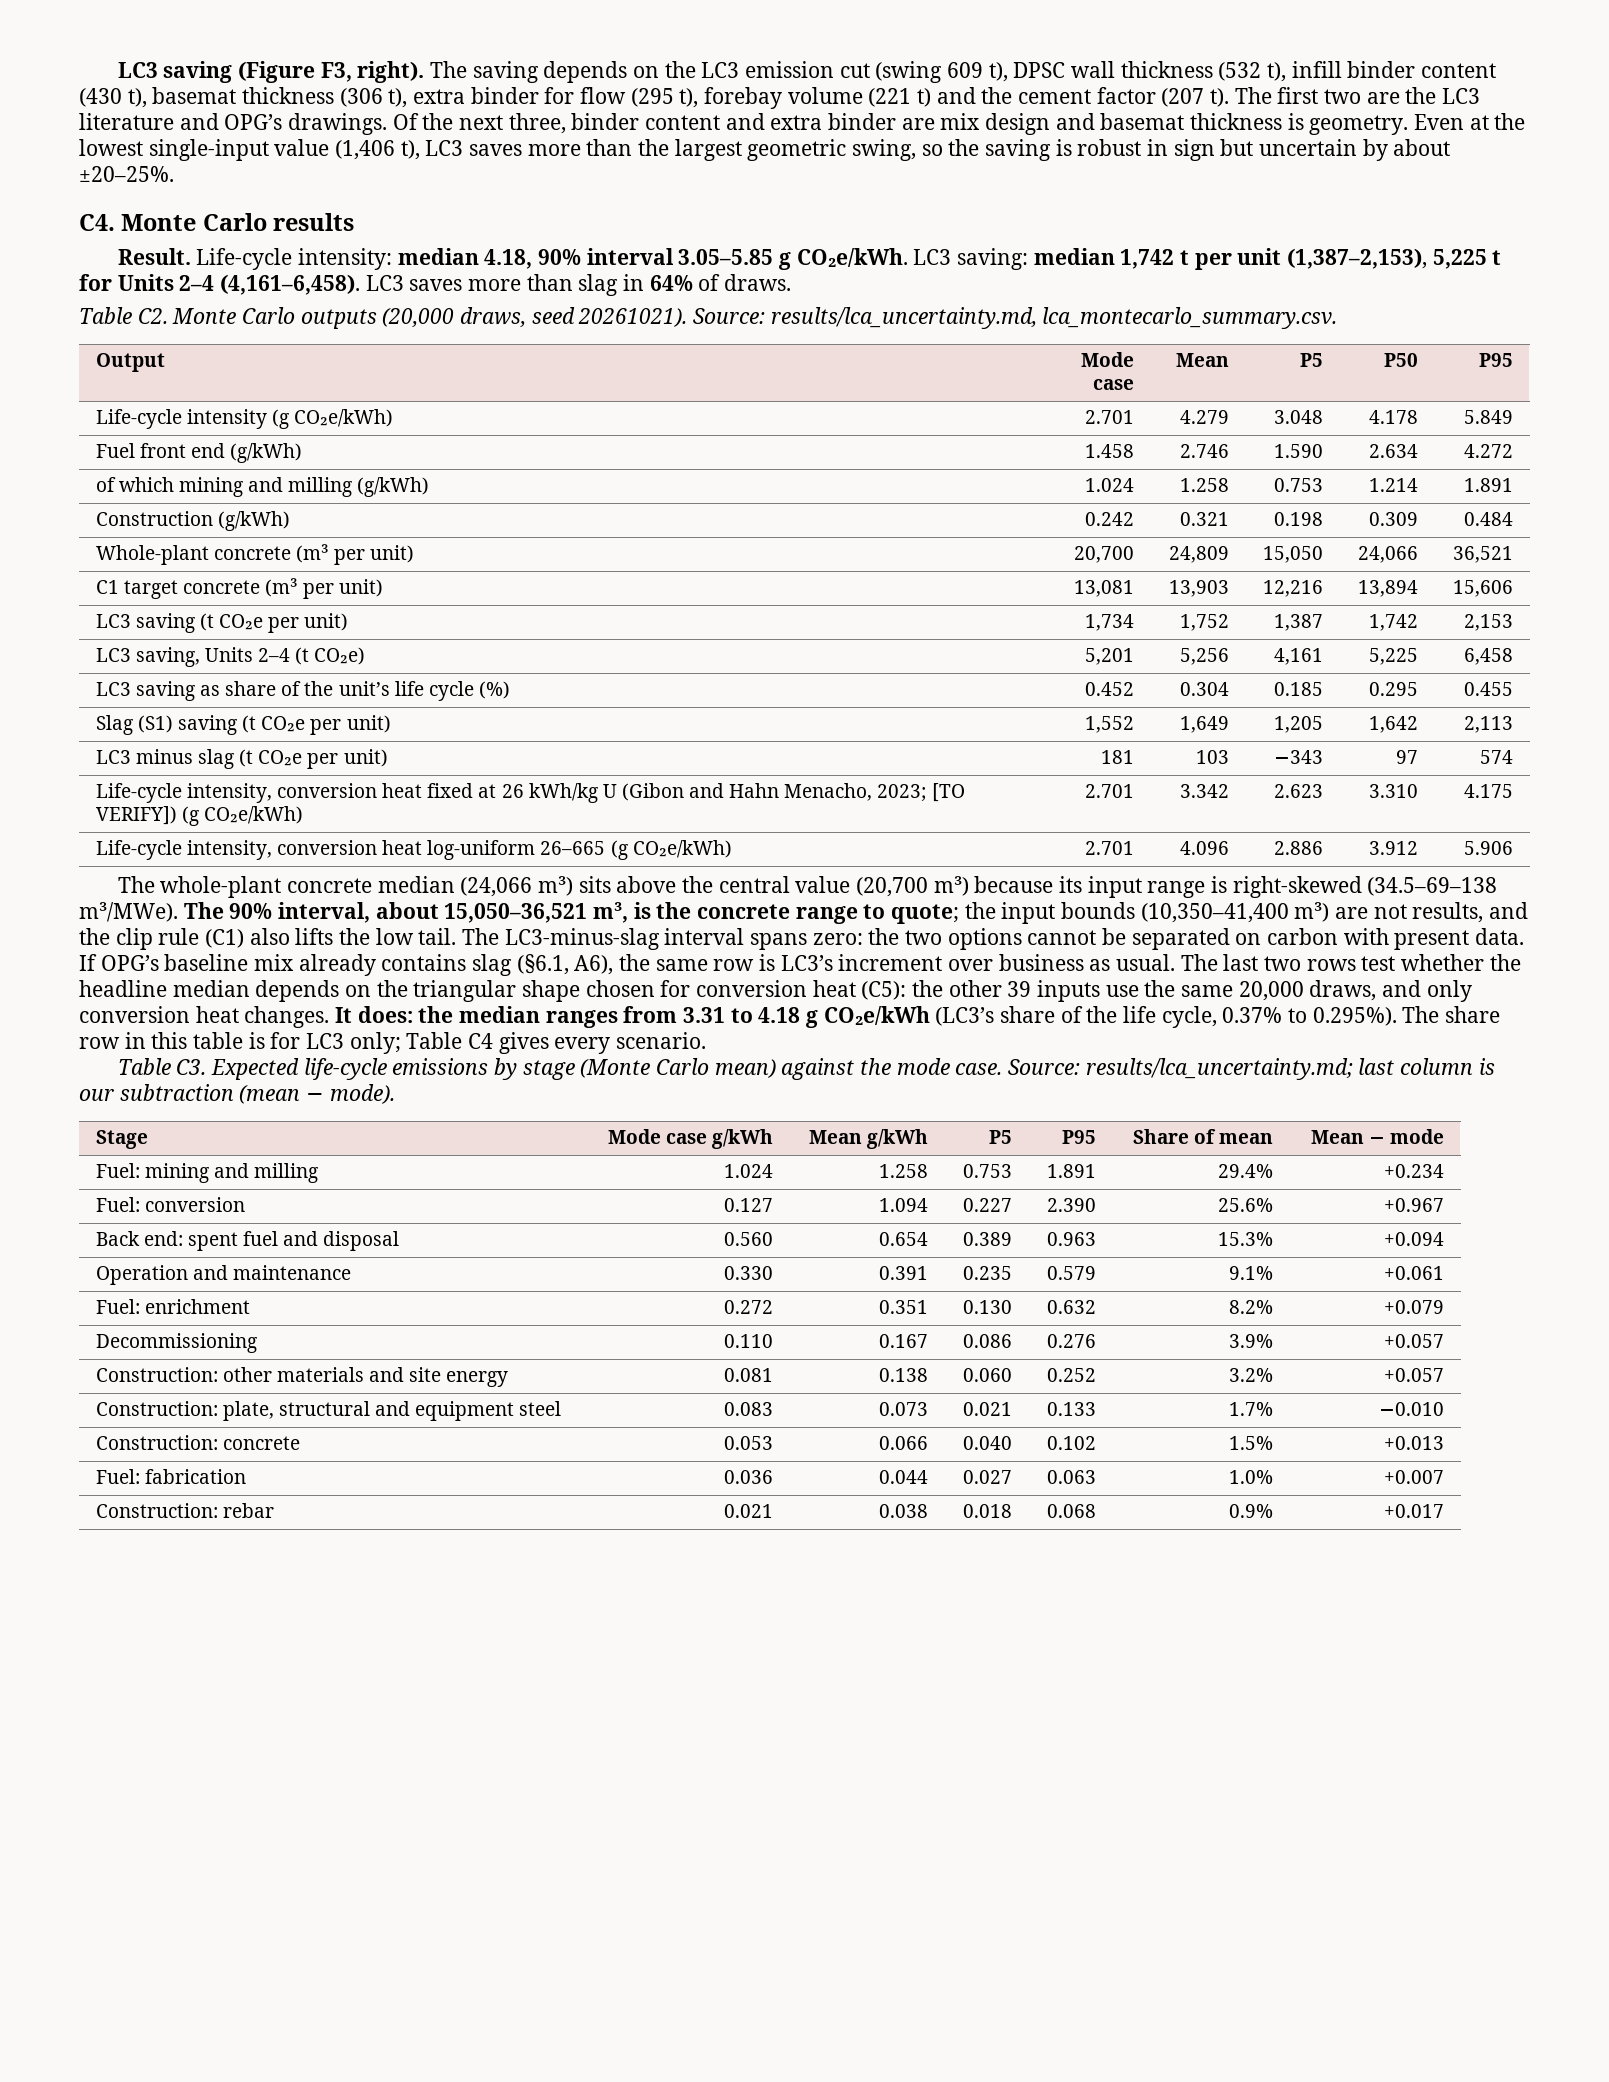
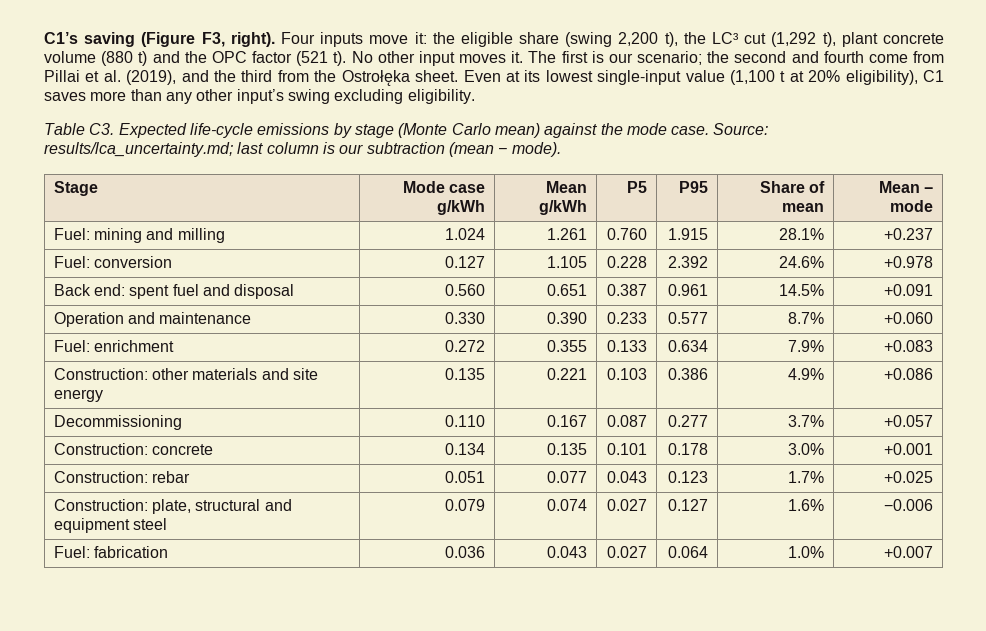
[117,62,158,78] LC3 -> [44,32,78,44] C1’s
[430,61,1497,83] [79,87,1481,109] [79,113,1409,135] The saving depends on the LC3 emission cut (swing 609 t), DPSC wall thickness (532 t), infill binder content (430 t), basemat thickness (306 t), extra binder for flow (295 t), forebay volume (221 t) and the cement factor (207 t). The first two are the LC3 literature and OPG’s drawings. Of the next three, binder content and extra binder are mix design and basemat thickness is geometry. -> [280,32,944,47] [44,51,944,66] [44,70,459,86] Four inputs move it: the eligible share (swing 2,200 t), the LC³ cut (1,292 t), plant concrete volume (880 t) and the OPC factor (521 t). No other input moves it. The first is our scenario; the second and fourth come from Pillai et al. (2019), and the third from the Ostrołęka sheet.
[1494,113,1526,130] the -> [524,70,541,82] its
[335,139,1451,161] [79,166,174,182] [79,213,355,231] [117,248,1502,270] [79,274,792,296] [79,307,1338,329] [95,353,165,372] [1081,352,1135,367] [1093,379,1135,390] [1176,353,1230,367] [1300,353,1324,367] [1384,353,1419,367] [1479,353,1514,367] [95,409,394,429] [1085,410,1135,424] [1180,410,1230,424] [1274,410,1324,424] [1369,410,1419,424] [1464,410,1514,424] [95,443,303,463] [1085,444,1135,458] [1180,444,1230,458] [1274,444,1324,458] [1369,444,1419,458] [1464,444,1514,458] [95,477,430,497] [1085,478,1135,492] [1180,478,1230,492] [1274,478,1324,492] [1369,478,1419,492] [1464,478,1514,492] [95,511,290,531] [1085,512,1135,526] [1180,512,1230,526] [1274,512,1324,526] [1369,512,1419,526] [1464,512,1514,526] [95,544,415,565] [1074,546,1135,563] [1169,546,1230,563] [1263,546,1324,563] [1358,546,1419,563] [1453,546,1514,563] [95,578,384,599] [1074,580,1135,597] [1169,580,1230,597] [1263,580,1324,597] [1358,580,1419,597] [1453,580,1514,597] [95,613,349,633] [1085,614,1135,631] [1180,614,1230,631] [1274,614,1324,631] [1369,614,1419,631] [1464,614,1514,631] [95,647,366,667] [1085,648,1135,665] [1180,648,1230,665] [1274,648,1324,665] [1369,648,1419,665] [1464,648,1514,665] [95,681,510,701] [1085,682,1135,696] [1180,682,1230,696] [1274,682,1324,696] [1369,682,1419,696] [1464,682,1514,696] [95,715,391,735] [1085,716,1135,733] [1180,716,1230,733] [1274,716,1324,733] [1369,716,1419,733] [1464,716,1514,733] [95,749,388,769] [1101,750,1135,764] [1196,750,1230,764] [1274,750,1324,764] [1396,750,1419,764] [1480,750,1514,764] [95,783,965,803] [95,806,304,826] [1085,784,1135,798] [1180,784,1230,798] [1274,784,1324,798] [1369,784,1419,798] [1464,784,1514,798] [95,840,732,860] [1085,841,1135,855] [1180,841,1230,855] [1274,841,1324,855] [1369,841,1419,855] [1464,841,1514,855] [117,876,1498,898] [79,902,1529,924] [79,928,1525,950] [79,954,1521,976] [79,980,1472,1002] [79,1006,1501,1028] [79,1032,707,1054] (1,406 t), LC3 saves more than the largest geometric swing, so the saving is robust in sign but uncertain by about ±20–25%. // C4. Monte Carlo results // Result. Life-cycle intensity: median 4.18, 90% interval 3.05–5.85 g CO₂e/kWh. LC3 saving: median 1,742 t per unit (1,387–2,153), 5,225 t for Units 2–4 (4,161–6,458). LC3 saves more than slag in 64% of draws. // Table C2. Monte Carlo outputs (20,000 draws, seed 20261021). Source: results/lca_uncertainty.md, lca_montecarlo_summary.csv. // Output | Mode case | Mean | P5 | P50 | P95 // Life-cycle intensity (g CO₂e/kWh) | 2.701 | 4.279 | 3.048 | 4.178 | 5.849 // Fuel front end (g/kWh) | 1.458 | 2.746 | 1.590 | 2.634 | 4.272 // of which mining and milling (g/kWh) | 1.024 | 1.258 | 0.753 | 1.214 | 1.891 // Construction (g/kWh) | 0.242 | 0.321 | 0.198 | 0.309 | 0.484 // Whole-plant concrete (m³ per unit) | 20,700 | 24,809 | 15,050 | 24,066 | 36,521 // C1 target concrete (m³ per unit) | 13,081 | 13,903 | 12,216 | 13,894 | 15,606 // LC3 saving (t CO₂e per unit) | 1,734 | 1,752 | 1,387 | 1,742 | 2,153 // LC3 saving, Units 2–4 (t CO₂e) | 5,201 | 5,256 | 4,161 | 5,225 | 6,458 // LC3 saving as share of the unit’s life cycle (%) | 0.452 | 0.304 | 0.185 | 0.295 | 0.455 // Slag (S1) saving (t CO₂e per unit) | 1,552 | 1,649 | 1,205 | 1,642 | 2,113 // LC3 minus slag (t CO₂e per unit) | 181 | 103 | −343 | 97 | 574 // Life-cycle intensity, conversion heat fixed at 26 kWh/kg U (Gibon and Hahn Menacho, 2023; [TO VERIFY]) (g CO₂e/kWh) | 2.701 | 3.342 | 2.623 | 3.310 | 4.175 // Life-cycle intensity, conversion heat log-uniform 26–665 (g CO₂e/kWh) | 2.701 | 4.096 | 2.886 | 3.912 | 5.906 // The whole-plant concrete median (24,066 m³) sits above the central value (20,700 m³) because its input range is right-skewed (34.5–69–138 m³/MWe). The 90% interval, about 15,050–36,521 m³, is the concrete range to quote; the input bounds (10,350–41,400 m³) are not results, and the clip rule (C1) also lifts the low tail. The LC3-minus-slag interval spans zero: the two options cannot be separated on carbon with present data. If OPG’s baseline mix already contains slag (§6.1, A6), the same row is LC3’s increment over business as usual. The last two rows test whether the headline median depends on the triangular shape chosen for conversion heat (C5): the other 39 inputs use the same 20,000 draws, and only conversion heat changes. It does: the median ranges from 3.31 to 4.18 g CO₂e/kWh (LC3’s share of the life cycle, 0.37% to 0.295%). The share row in this table is for LC3 only; Table C4 gives every scenario. -> [729,70,944,85] [44,89,475,104] (1,100 t at 20% eligibility), C1 saves more than any other input’s swing excluding eligibility.
[879,1164,929,1178] [963,1164,1013,1178] [1047,1164,1097,1178] [1218,1164,1274,1178] [1384,1164,1445,1178] [95,1197,245,1212] [724,1198,774,1212] [879,1198,929,1212] [963,1198,1013,1212] [1047,1198,1097,1212] [1218,1198,1274,1212] [1384,1198,1445,1212] 1.258 | 0.753 | 1.891 | 29.4% | +0.234 // Fuel: conversion | 0.127 | 1.094 | 0.227 | 2.390 | 25.6% | +0.967 -> [547,228,588,240] [607,228,648,240] [668,228,709,240] [779,228,825,240] [884,228,934,240] [53,256,173,268] [445,256,486,268] [547,256,588,268] [607,256,648,268] [668,256,709,268] [779,256,825,268] [884,256,934,268] 1.261 | 0.760 | 1.915 | 28.1% | +0.237 // Fuel: conversion | 0.127 | 1.105 | 0.228 | 2.392 | 24.6% | +0.978
[879,1232,929,1246] [963,1232,1013,1246] [1047,1232,1097,1246] [1218,1232,1274,1246] [1384,1232,1445,1246] 0.654 | 0.389 | 0.963 | 15.3% | +0.094 -> [547,284,588,296] [607,284,648,296] [668,284,709,296] [779,284,825,296] [884,284,934,296] 0.651 | 0.387 | 0.961 | 14.5% | +0.091
[879,1266,929,1280] [963,1266,1013,1280] [1047,1266,1097,1280] [1229,1266,1274,1280] [1384,1266,1445,1280] [95,1299,250,1314] [724,1300,774,1314] [879,1300,929,1314] [963,1300,1013,1314] [1047,1300,1097,1314] [1229,1300,1274,1314] [1384,1300,1445,1314] [95,1333,257,1353] [724,1334,774,1348] [879,1334,929,1348] [963,1334,1013,1348] [1047,1334,1097,1348] [1229,1334,1274,1348] [1384,1334,1445,1348] 0.391 | 0.235 | 0.579 | 9.1% | +0.061 // Fuel: enrichment | 0.272 | 0.351 | 0.130 | 0.632 | 8.2% | +0.079 // Decommissioning | 0.110 | 0.167 | 0.086 | 0.276 | 3.9% | +0.057 -> [547,312,588,324] [607,312,648,324] [668,312,709,324] [788,312,825,324] [884,312,934,324] [53,340,175,352] [445,340,486,352] [547,340,588,352] [607,340,648,352] [668,340,709,352] [788,340,825,352] [884,340,934,352] 0.390 | 0.233 | 0.577 | 8.7% | +0.060 // Fuel: enrichment | 0.272 | 0.355 | 0.133 | 0.634 | 7.9% | +0.083
[724,1368,774,1382] [879,1368,929,1382] [963,1368,1013,1382] [1047,1368,1097,1382] [1229,1368,1274,1382] [1384,1368,1445,1382] 0.081 | 0.138 | 0.060 | 0.252 | 3.2% | +0.057 -> [445,368,486,380] [547,368,588,380] [607,368,648,380] [668,368,709,380] [788,368,825,380] [884,368,934,380] [53,415,182,430] [445,415,486,427] [547,415,588,427] [607,415,648,427] [668,415,709,427] [788,415,825,427] [884,415,934,427] [53,443,214,455] [445,443,486,455] [547,443,588,455] [607,443,648,455] [668,443,709,455] [788,443,825,455] [884,443,934,455] [53,471,191,483] [445,471,486,483] [547,471,588,483] [607,471,648,483] [668,471,709,483] [788,471,825,483] [884,471,934,483] 0.135 | 0.221 | 0.103 | 0.386 | 4.9% | +0.086 // Decommissioning | 0.110 | 0.167 | 0.087 | 0.277 | 3.7% | +0.057 // Construction: concrete | 0.134 | 0.135 | 0.101 | 0.178 | 3.0% | +0.001 // Construction: rebar | 0.051 | 0.077 | 0.043 | 0.123 | 1.7% | +0.025
[724,1402,774,1416] [879,1402,929,1416] [963,1402,1013,1416] [1047,1402,1097,1416] [1229,1402,1274,1416] [1379,1402,1445,1416] [95,1435,300,1450] [724,1436,774,1450] [879,1436,929,1450] [963,1436,1013,1450] [1047,1436,1097,1450] [1229,1436,1274,1450] [1384,1436,1445,1450] 0.083 | 0.073 | 0.021 | 0.133 | 1.7% | −0.010 // Construction: concrete | 0.053 | 0.066 | 0.040 | 0.102 | 1.5% | +0.013 -> [445,499,486,511] [547,499,588,511] [607,499,648,511] [668,499,709,511] [788,499,825,511] [884,499,934,511] 0.079 | 0.074 | 0.027 | 0.127 | 1.6% | −0.006
[879,1470,929,1484] [963,1470,1013,1484] [1047,1470,1097,1484] 0.044 | 0.027 | 0.063 -> [547,546,588,558] [607,546,648,558] [668,546,709,558] 0.043 | 0.027 | 0.064
[95,1503,274,1518] [724,1504,774,1518] [879,1504,929,1518] [963,1504,1013,1518] [1047,1504,1097,1518] [1229,1504,1274,1518] [1384,1504,1445,1518] // Construction: rebar | 0.021 | 0.038 | 0.018 | 0.068 | 0.9% | +0.017 -> (934, 552) none

